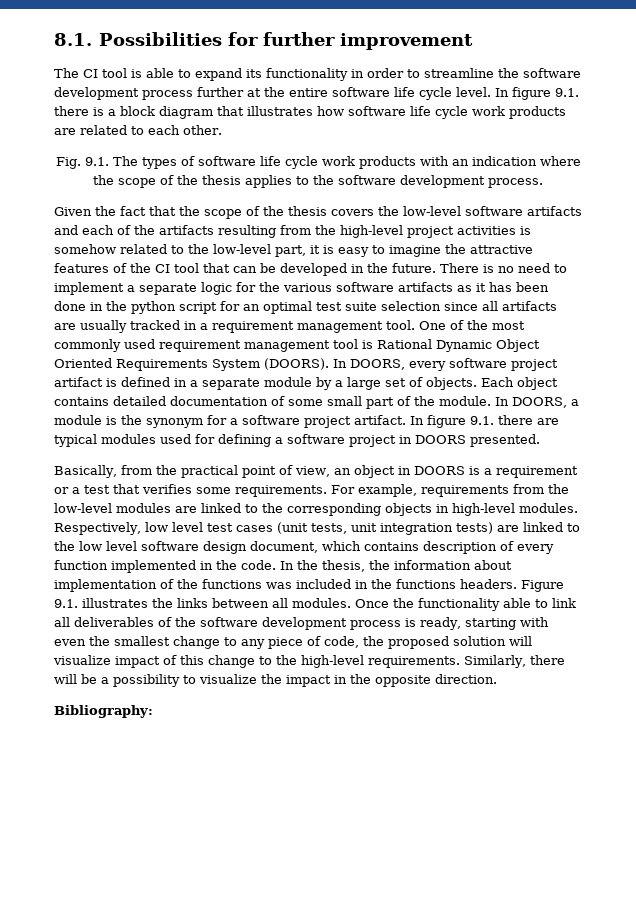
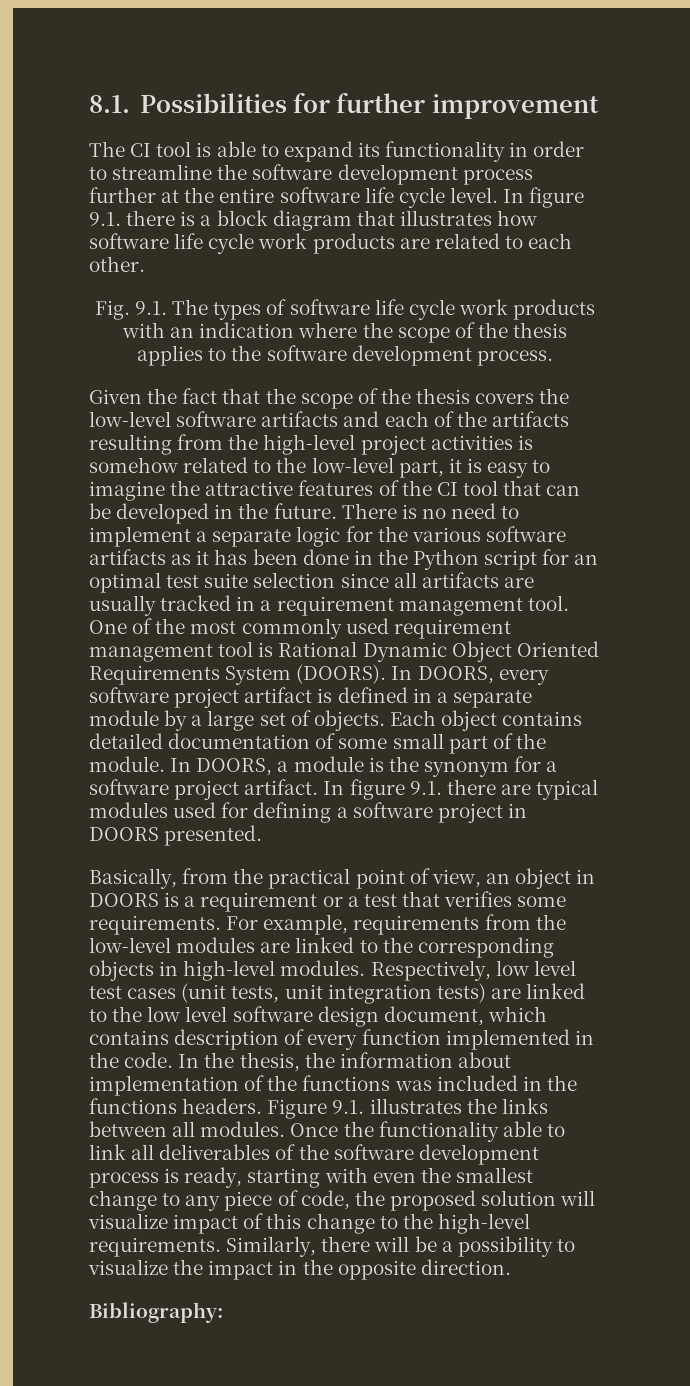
[131,301,176,314] python -> [413,549,480,570] Python

